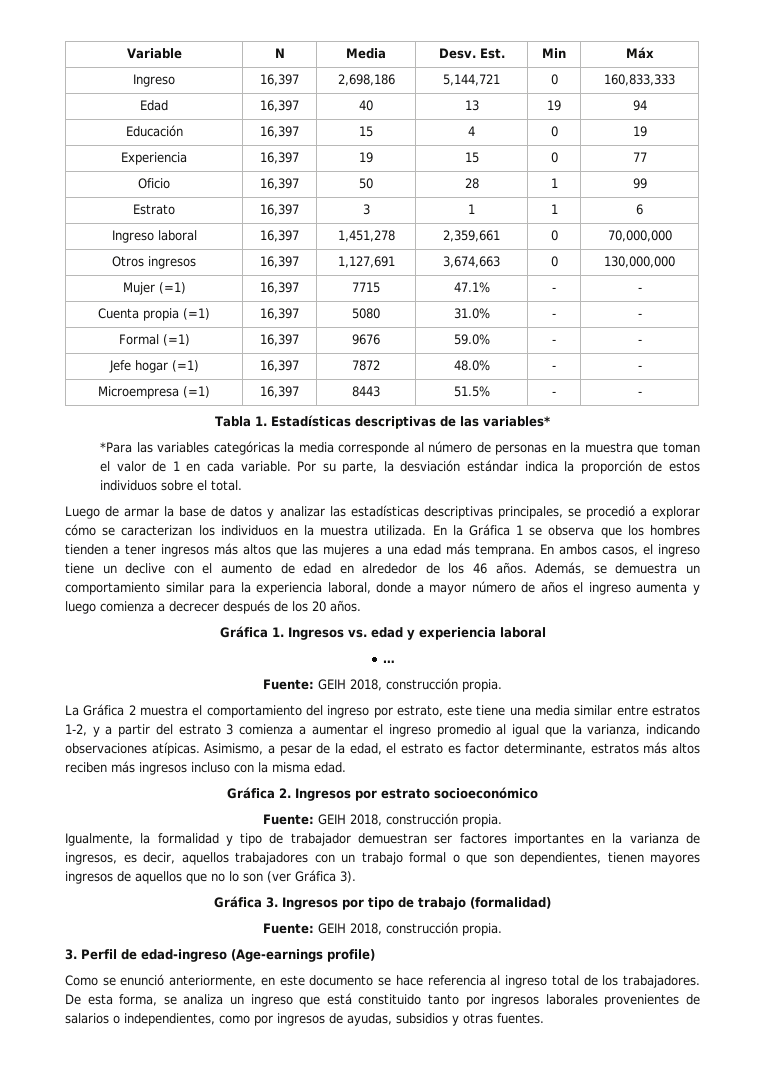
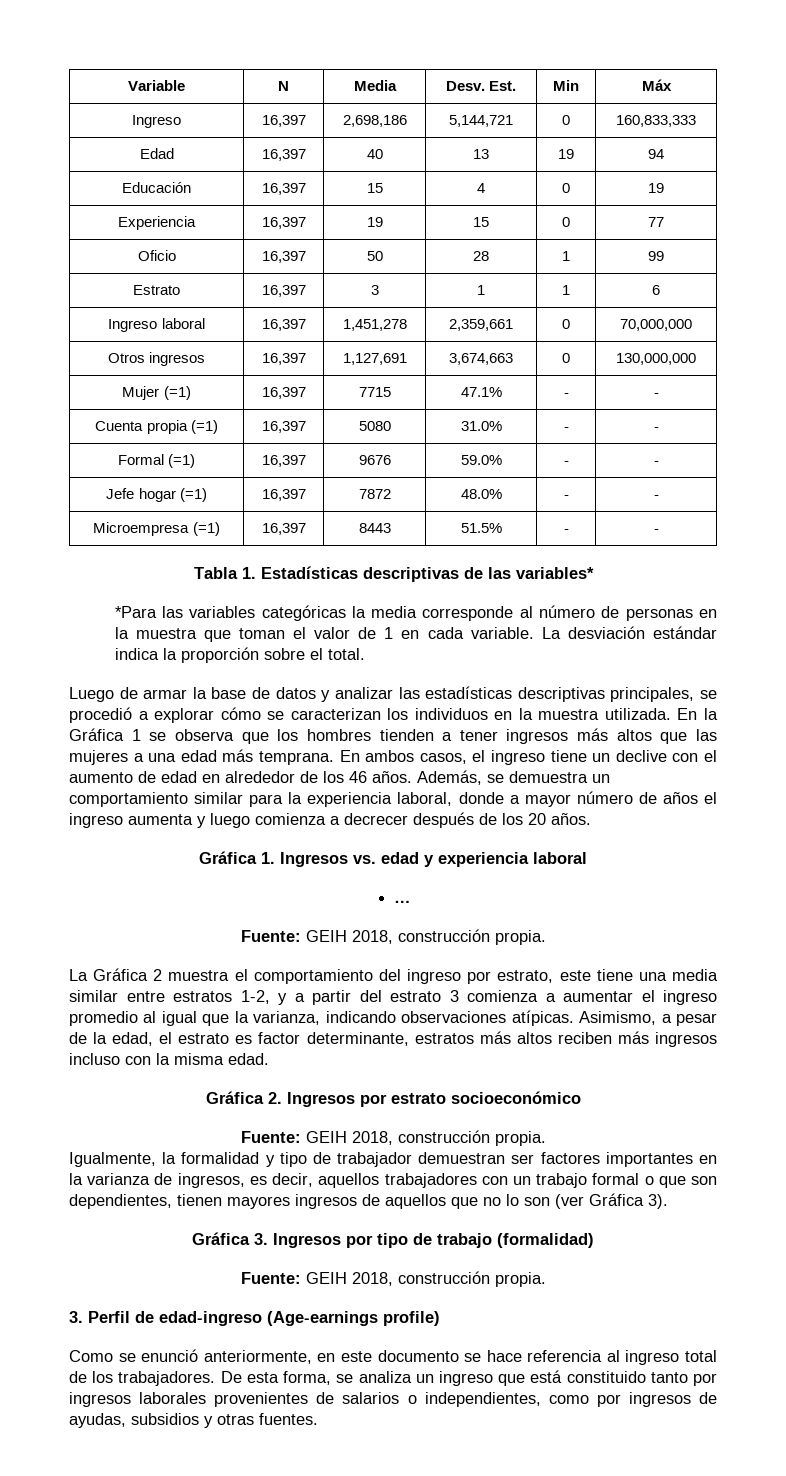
[297,461,394,474] Por su parte, la -> [541,627,561,639] La
[648,461,700,472] [99,480,157,491] de estos individuos -> (259, 655) none

